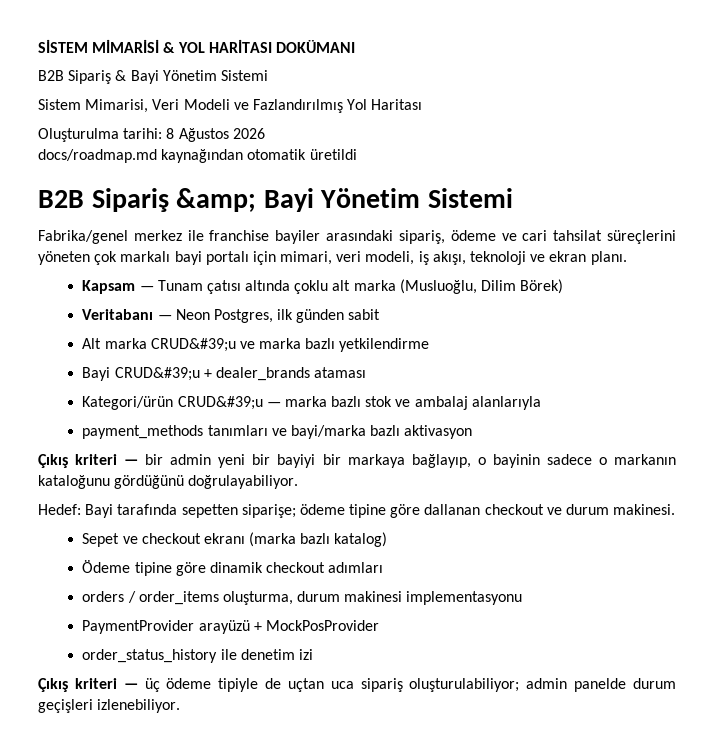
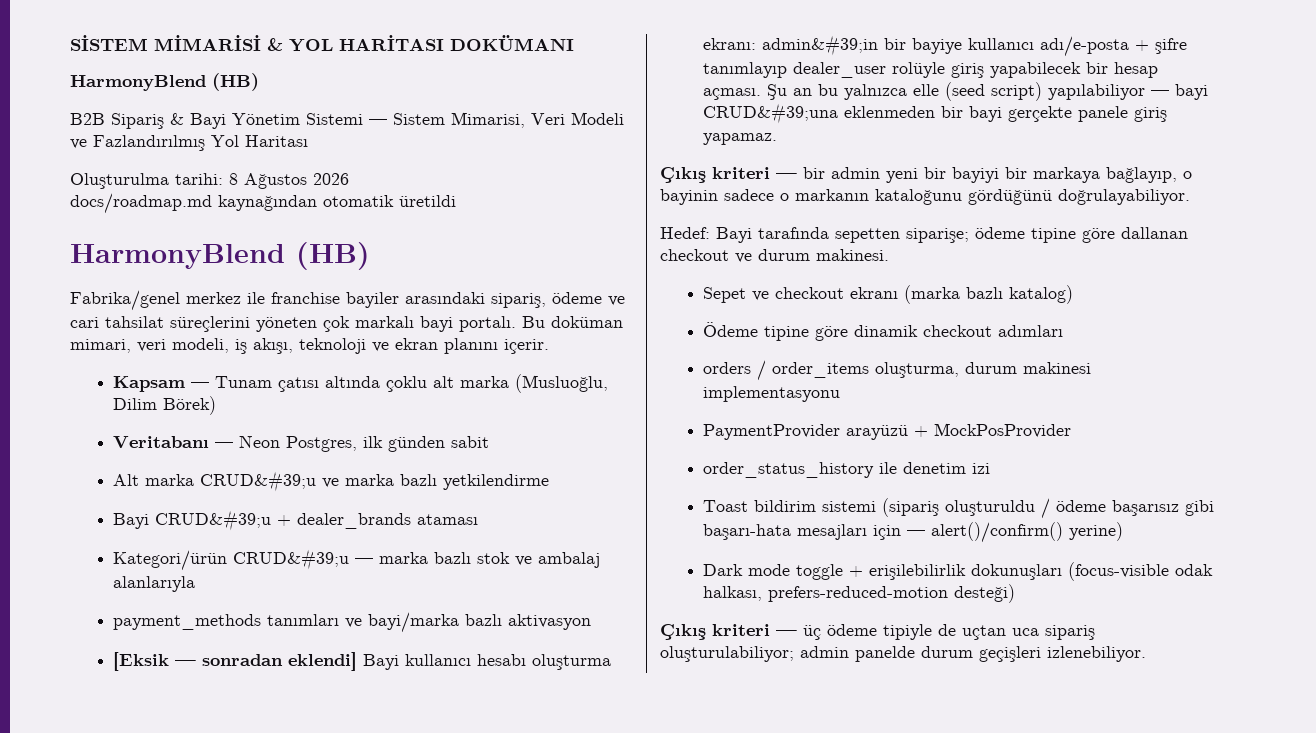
(355, 46) none -> [70,73,259,91] // HarmonyBlend (HB)
(268, 75) // -> [369,119,387,125] —
[38,188,513,212] B2B Sipariş &amp; Bayi Yönetim Sistemi -> [70,242,370,270] HarmonyBlend (HB)
[205,251,276,265] portalı için -> [459,316,623,332] portalı. Bu doküman
[590,251,627,265] planı. -> [444,338,549,354] planını içerir.
(473, 432) none -> [113,652,612,671] [703,35,1188,57] [703,62,1159,78] [703,82,1209,101] [703,103,1168,124] [703,133,778,145] // [Eksik — sonradan eklendi] Bayi kullanıcı hesabı oluşturma ekranı: admin&#39;in bir bayiye kullanıcı adı/e-posta + şifre tanımlayıp dealer_user rolüyle giriş yapabilecek bir hesap açması. Şu an bu yalnızca elle (seed script) yapılabiliyor — bayi CRUD&#39;una eklenmeden bir bayi gerçekte panele giriş yapamaz.
(313, 654) none -> [703,498,1215,519] [703,522,1124,543] [703,562,1214,581] [703,584,1016,603] // Toast bildirim sistemi (sipariş oluşturuldu / ödeme başarısız gibi başarı-hata mesajları için — alert()/confirm() yerine) // Dark mode toggle + erişilebilirlik dokunuşları (focus-visible odak halkası, prefers-reduced-motion desteği)

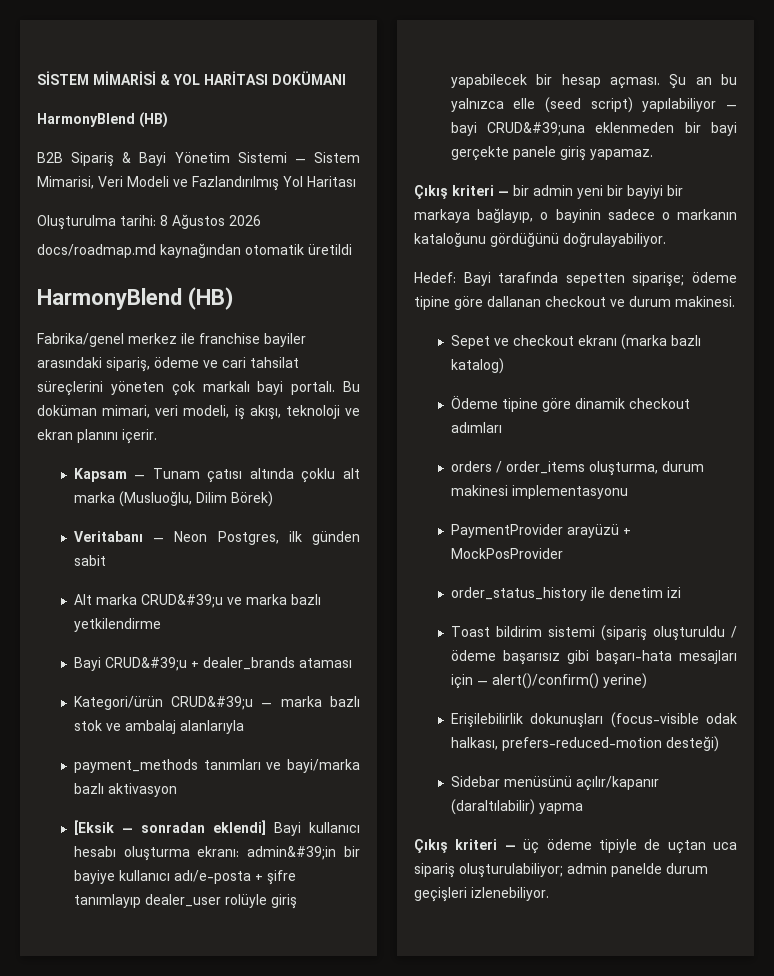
[703,564,967,580] Dark mode toggle + erişilebilirlik -> [450,713,523,728] Erişilebilirlik
(1016, 593) none -> [450,776,659,791] [450,799,583,815] // Sidebar menüsünü açılır/kapanır (daraltılabilir) yapma

